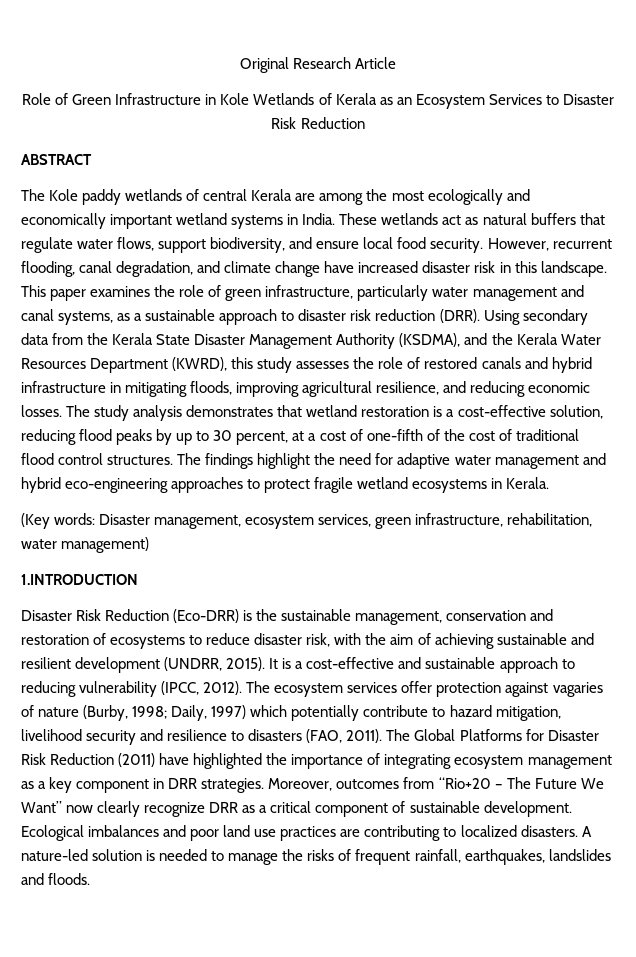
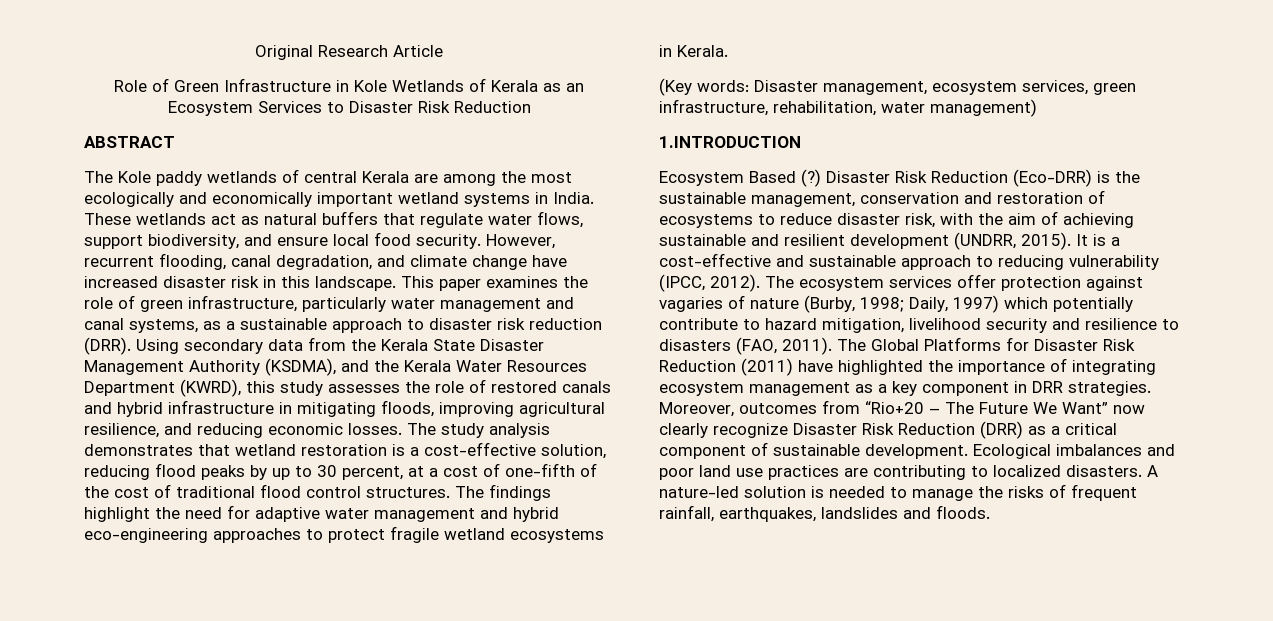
(138, 579) none -> [659,169,821,187] Ecosystem Based (?)
[209,802,239,813] DRR -> [793,421,1023,439] Disaster Risk Reduction (DRR)

